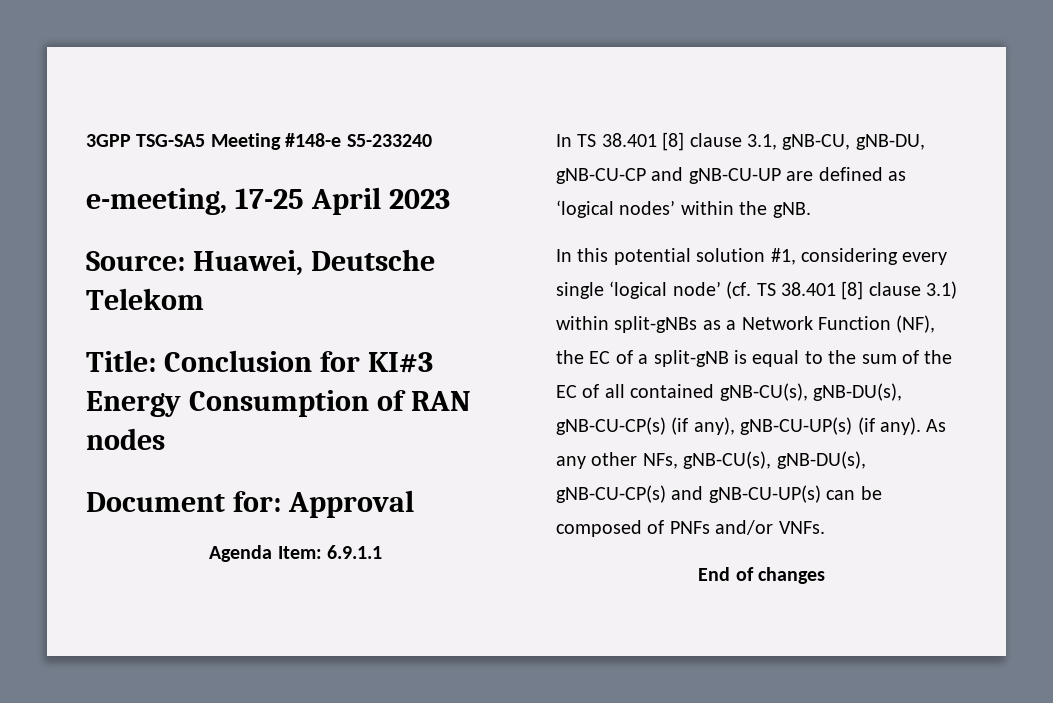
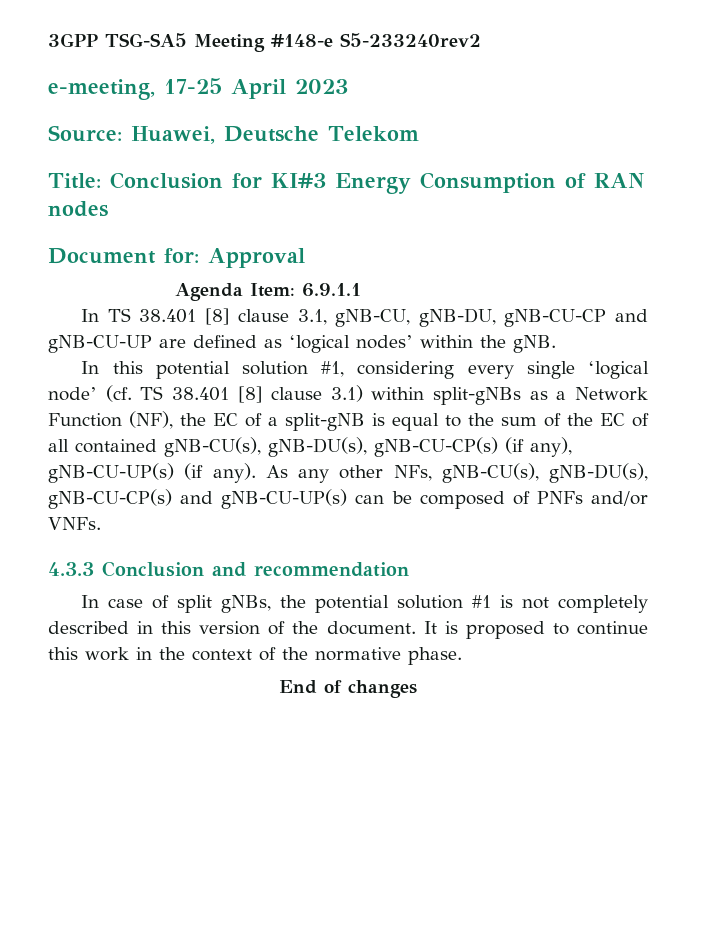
[346,134,432,147] S5-233240 -> [340,33,481,47] S5-233240rev2
(825, 527) none -> [48,561,409,577] [81,595,648,613] [48,621,648,639] [48,647,462,665] // 4.3.3 Conclusion and recommendation // In case of split gNBs, the potential solution #1 is not completely described in this version of the document. It is proposed to continue this work in the context of the normative phase.

